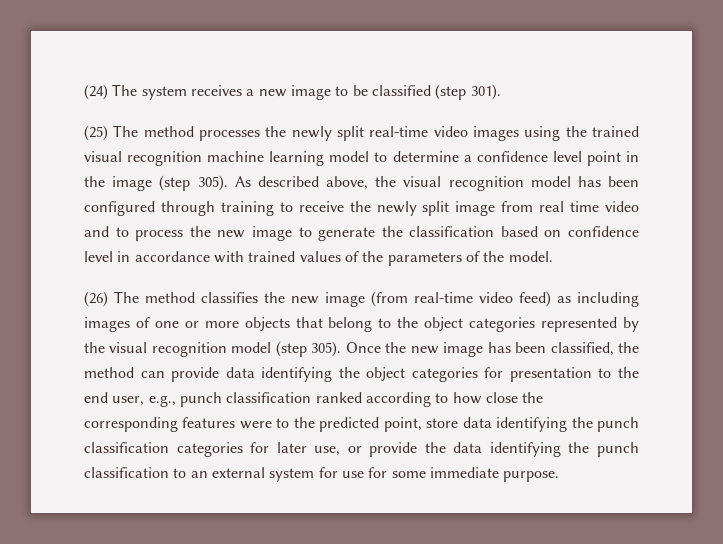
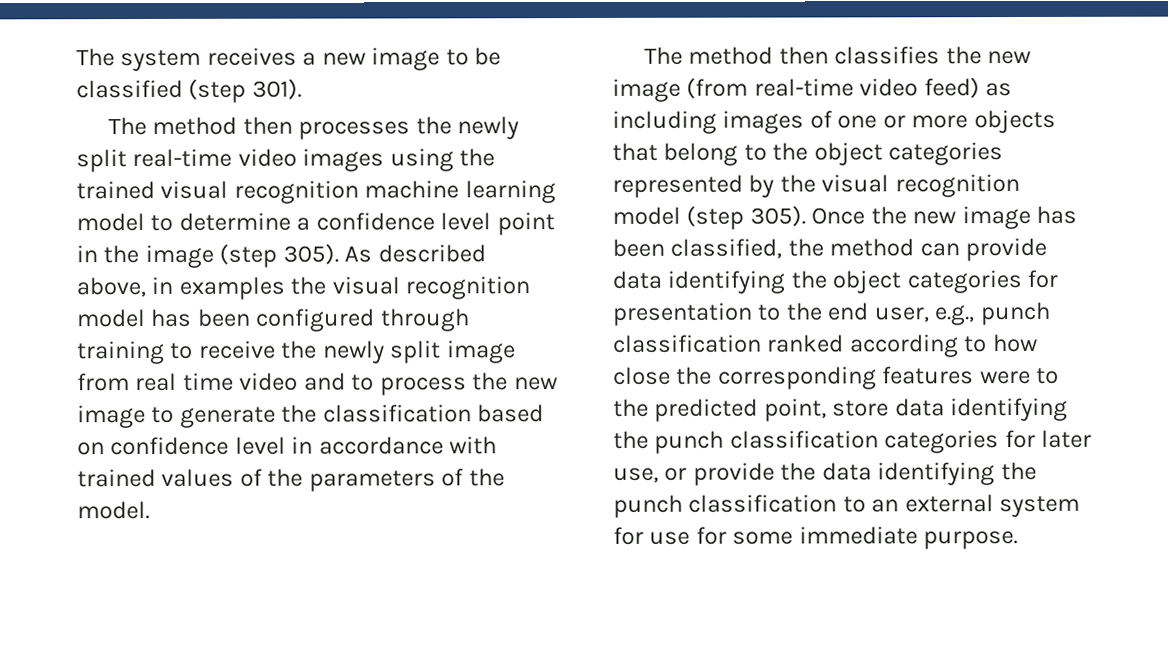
[84,84,108,100] (24) -> (76, 57) none
[84,125,194,141] (25) The method -> [107,116,293,136] The method then
(368, 183) none -> [151,276,285,300] in examples
[84,291,195,307] (26) The method -> [643,46,829,65] The method then

